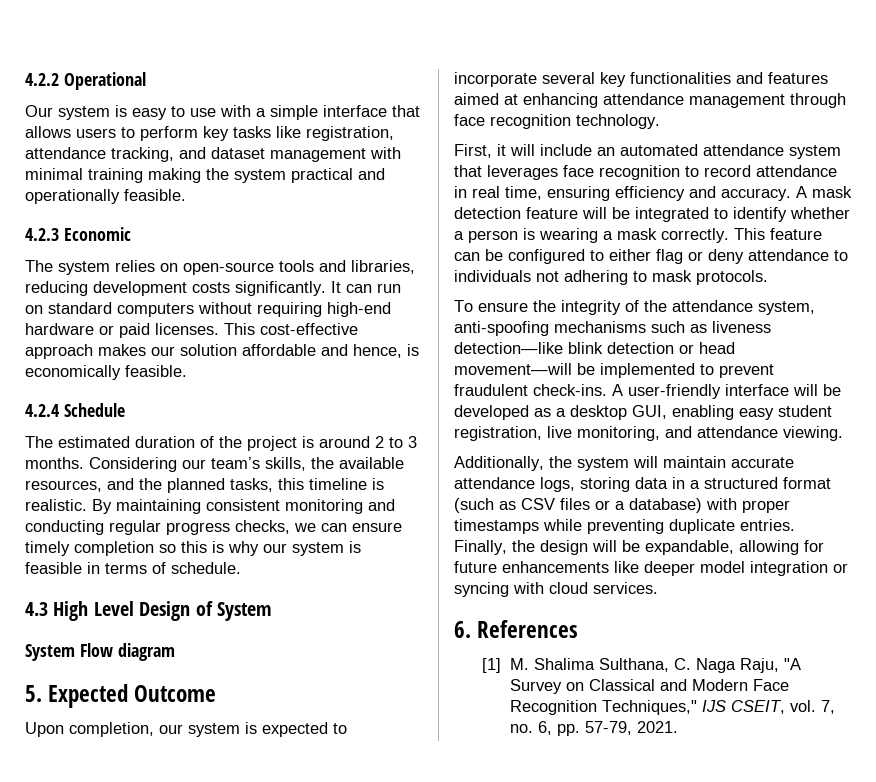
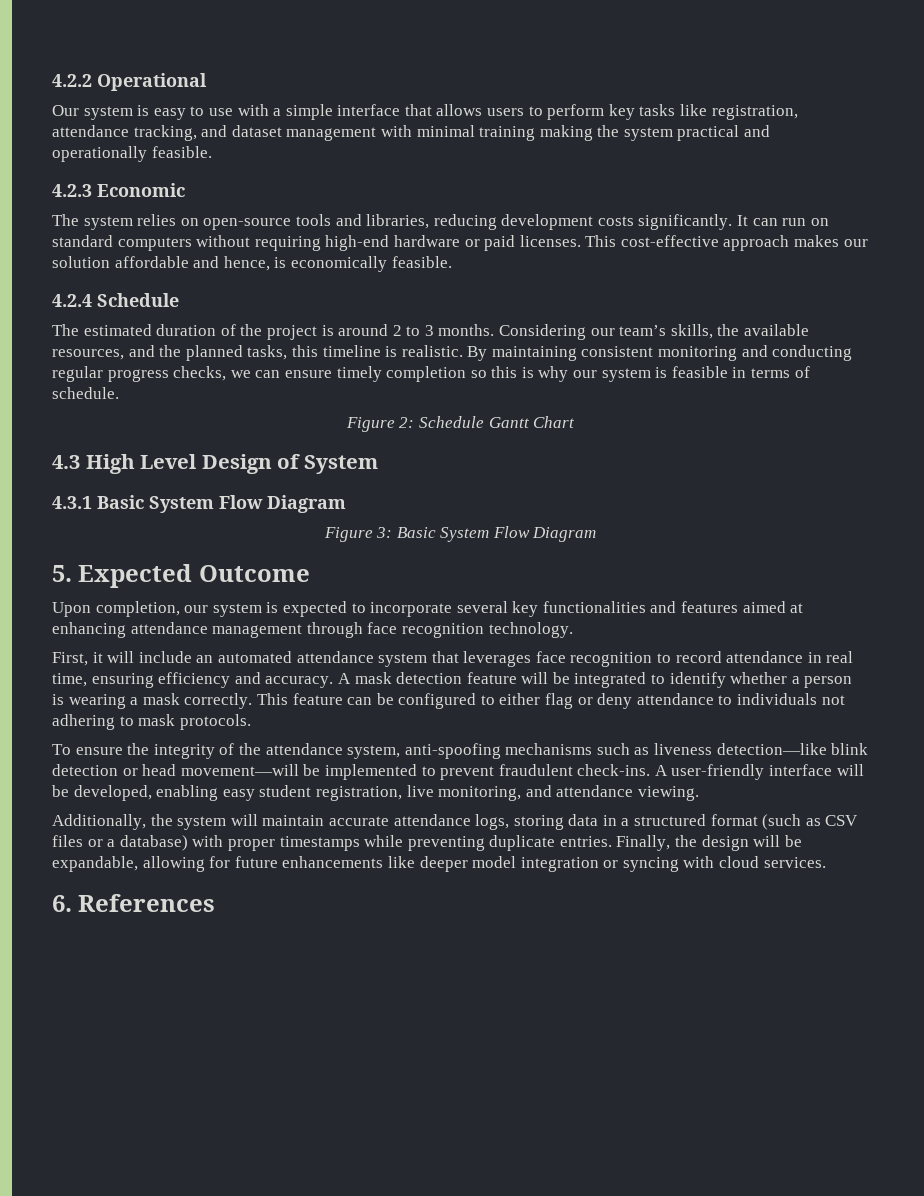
(241, 568) none -> [345,416,576,432] // Figure 2: Schedule Gantt Chart
[25,643,175,661] System Flow diagram -> [52,495,346,513] [323,526,597,542] 4.3.1 Basic System Flow Diagram // Figure 3: Basic System Flow Diagram
[454,405,667,420] developed as a desktop GUI, -> [73,785,152,801] developed,
[482,658,802,673] [510,679,790,694] [510,700,836,715] [510,721,679,736] // [1] M. Shalima Sulthana, C. Naga Raju, "A Survey on Classical and Modern Face Recognition Techniques," IJS CSEIT, vol. 7, no. 6, pp. 57-79, 2021. -> (216, 903) none

